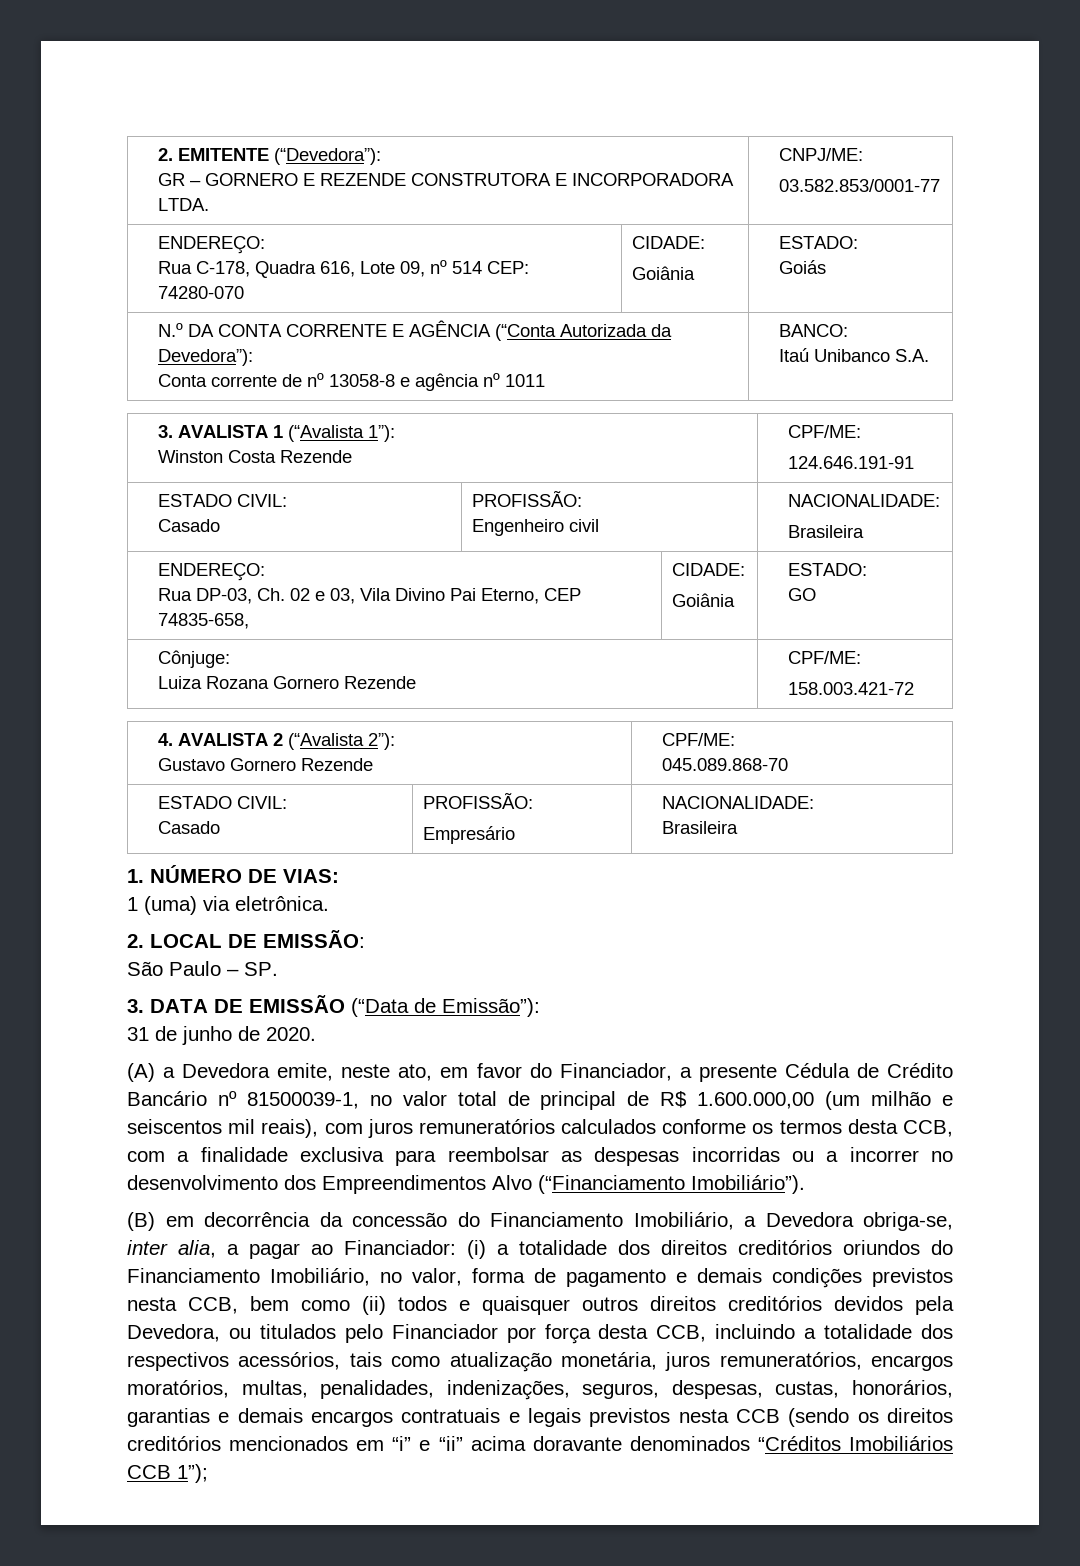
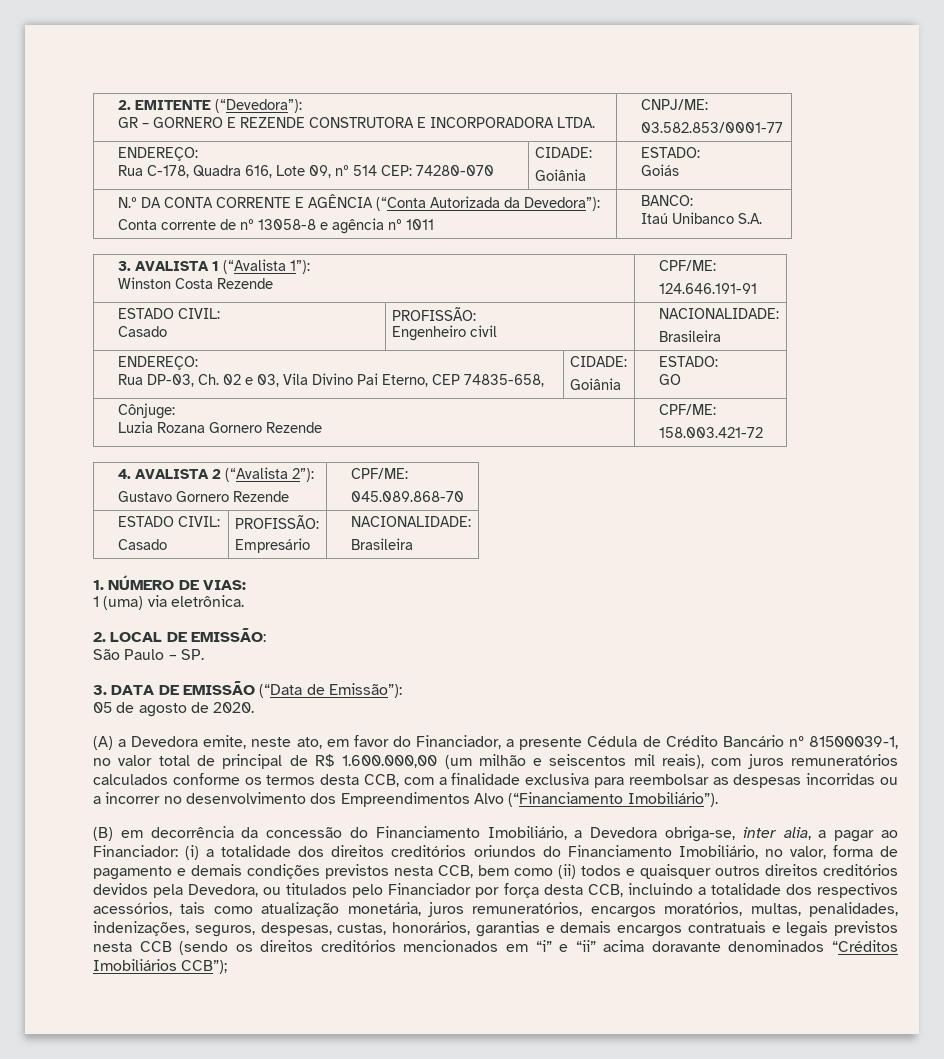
[157,676,202,689] Luiza -> [117,421,153,433] Luzia
[127,1026,232,1045] 31 de junho -> [93,702,187,717] 05 de agosto
[127,1464,208,1483] CCB 1”); -> [181,960,228,974] CCB”);

